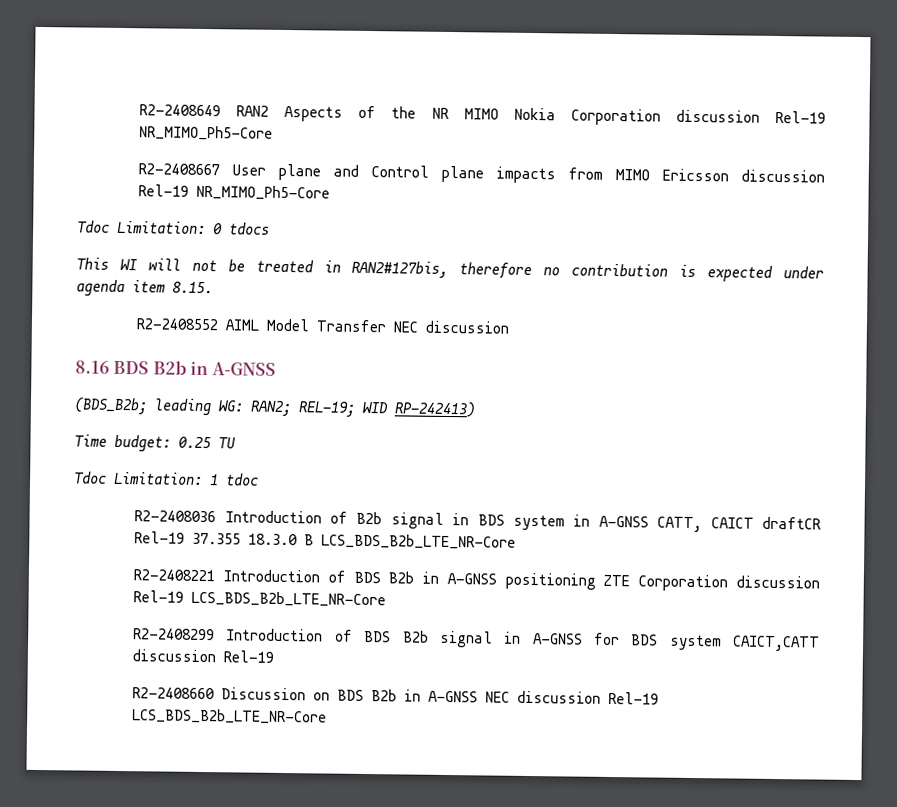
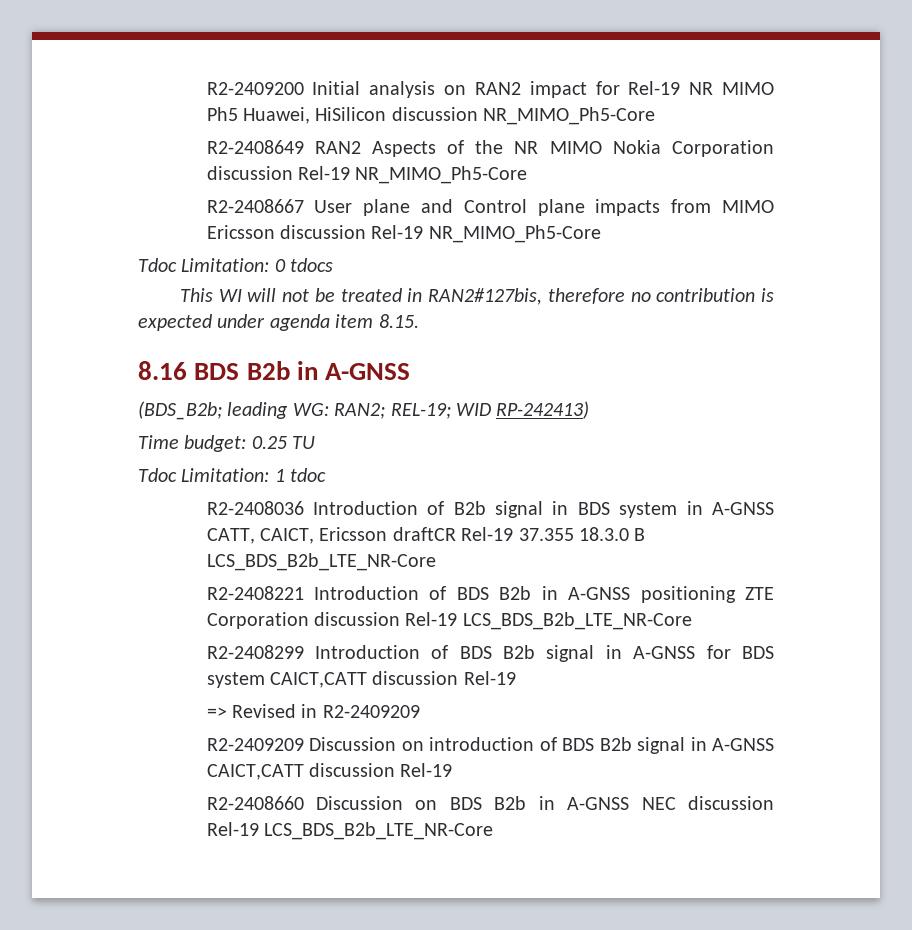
(139, 110) none -> [206,81,775,98] [206,107,656,125] R2-2409200 Initial analysis on RAN2 impact for Rel-19 NR MIMO Ph5 Huawei, HiSilicon discussion NR_MIMO_Ph5-Core //
[136,318,511,334] // R2-2408552 AIML Model Transfer NEC discussion -> (419, 321) none
[710,517,754,529] CAICT -> [259,527,388,544] CAICT, Ericsson
(275, 656) none -> [206,704,420,718] [206,737,774,754] [206,763,453,780] // => Revised in R2-2409209 // R2-2409209 Discussion on introduction of BDS B2b signal in A-GNSS CAICT,CATT discussion Rel-19

